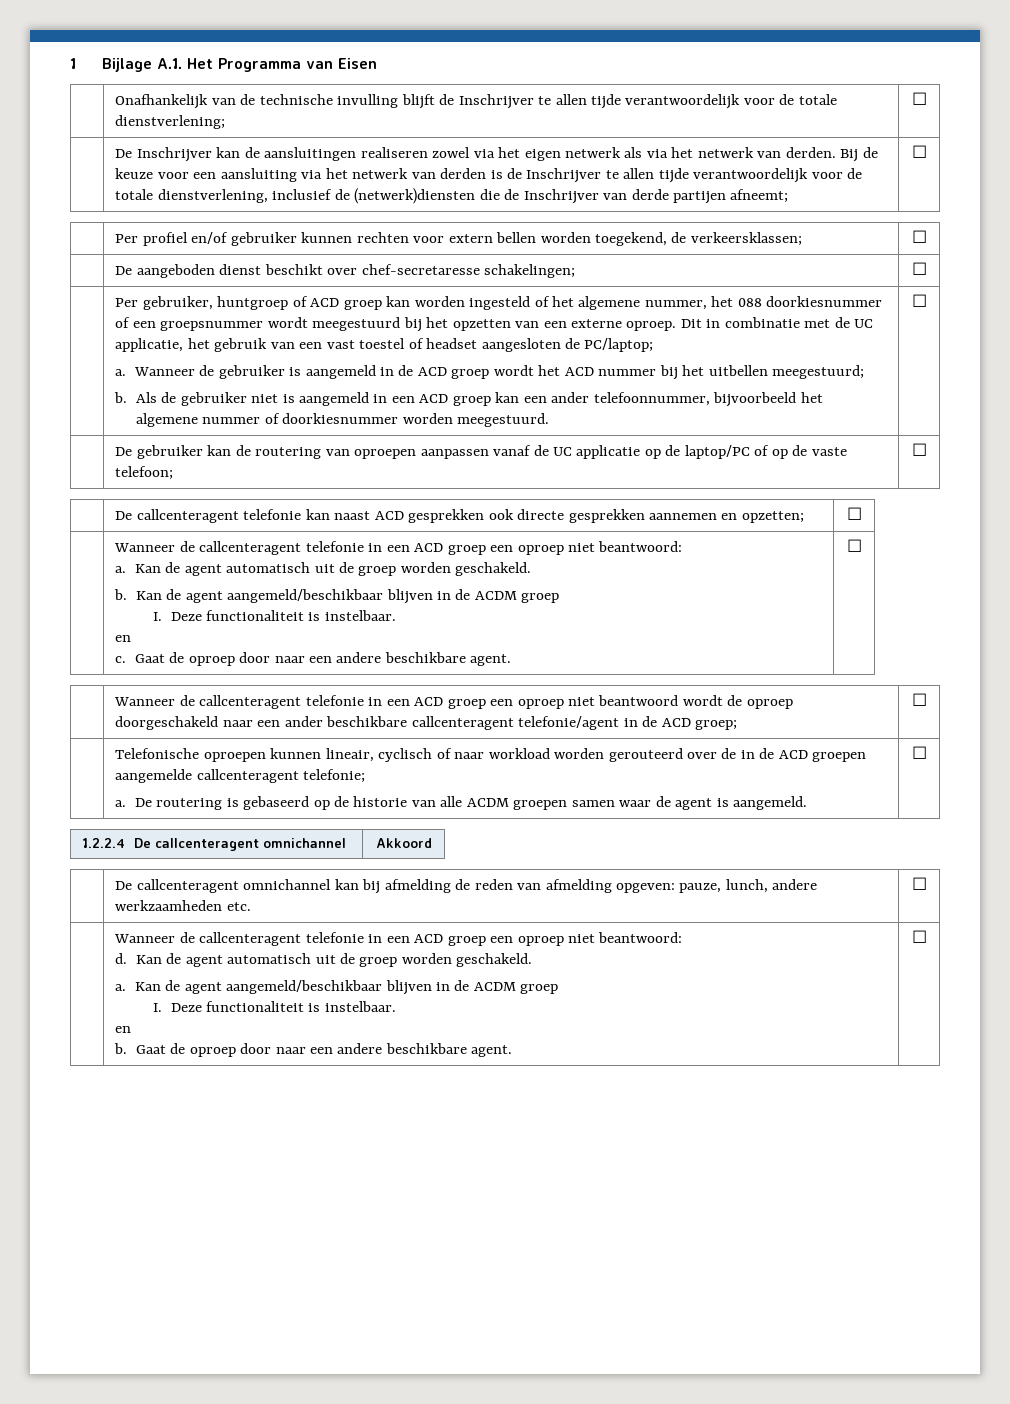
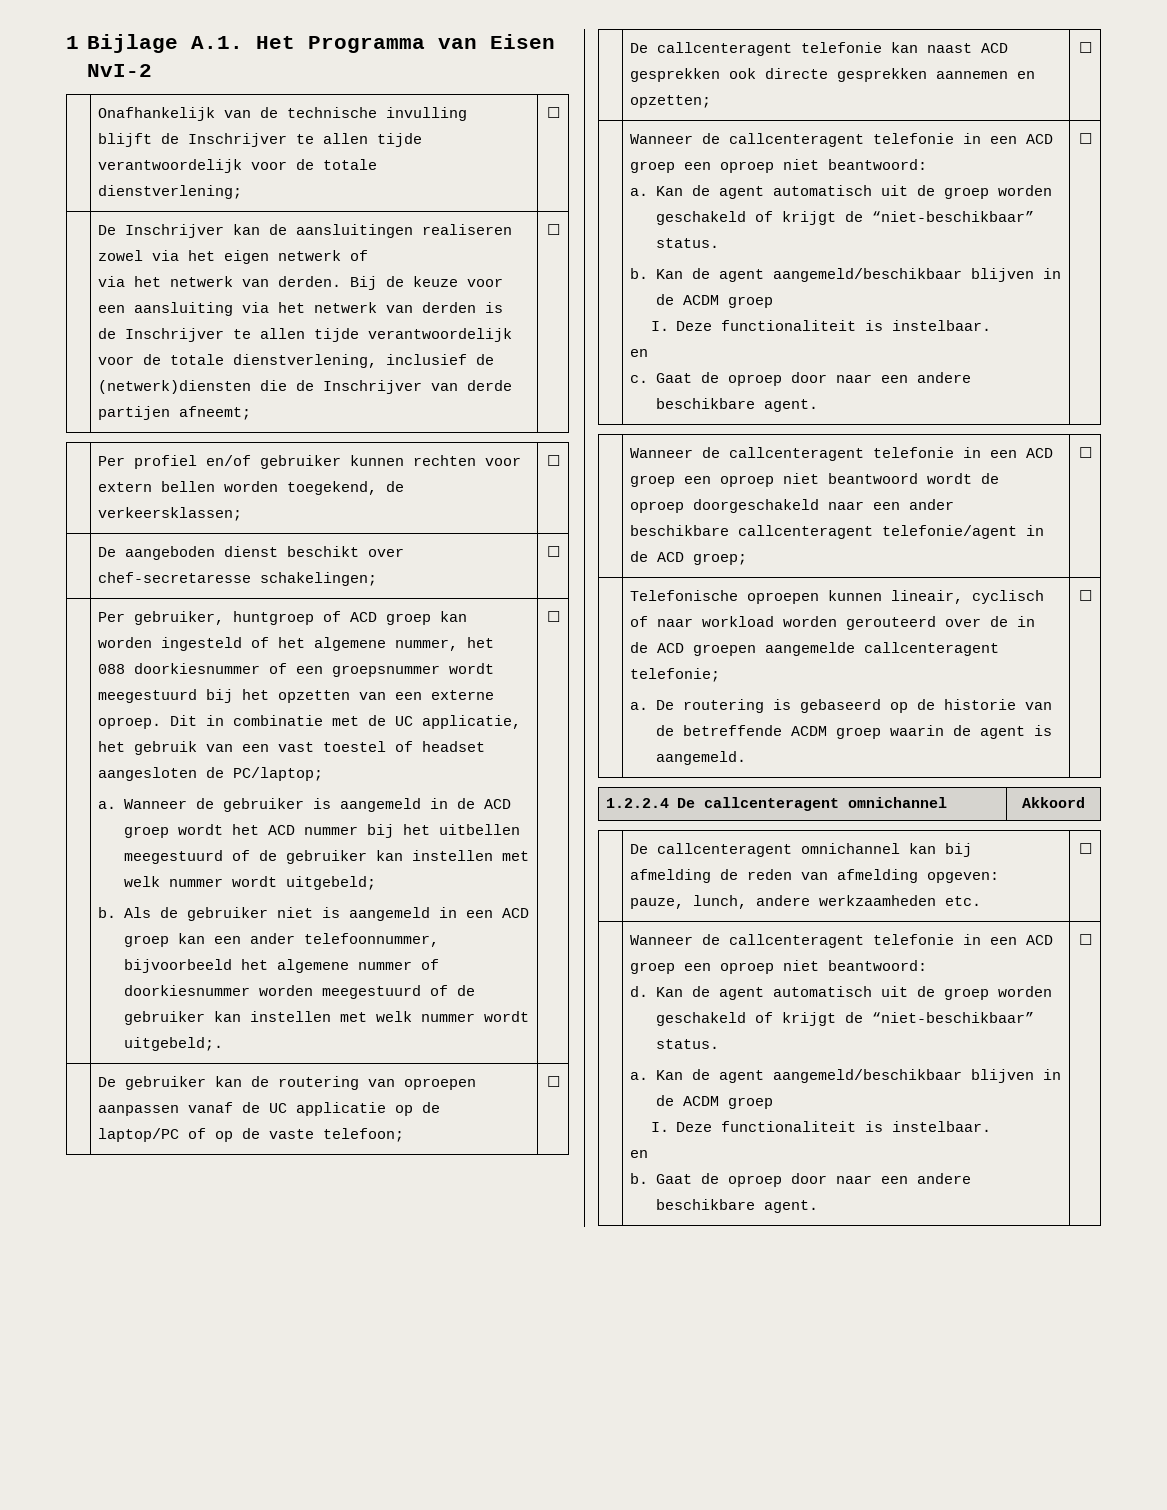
(377, 63) none -> [86,64,152,77] NvI-2
[624,147,643,158] als -> [350,250,369,261] of //
[771,365,864,379] meegestuurd; -> [123,850,529,864] [123,876,376,890] meegestuurd of de gebruiker kan instellen met welk nummer wordt uitgebeld;
[456,413,549,427] meegestuurd. -> [321,985,475,999] [123,1011,529,1025] [123,1037,223,1051] meegestuurd of de gebruiker kan instellen met welk nummer wordt uitgebeld;.
[455,562,532,576] geschakeld. -> [655,211,1034,225] [655,238,719,248] geschakeld of krijgt de “niet-beschikbaar” status.
[440,796,652,810] alle ACDM groepen samen waar -> [655,725,944,739] de betreffende ACDM groep waarin
[456,953,533,967] geschakeld. -> [655,1012,1034,1026] [655,1039,719,1049] geschakeld of krijgt de “niet-beschikbaar” status.

